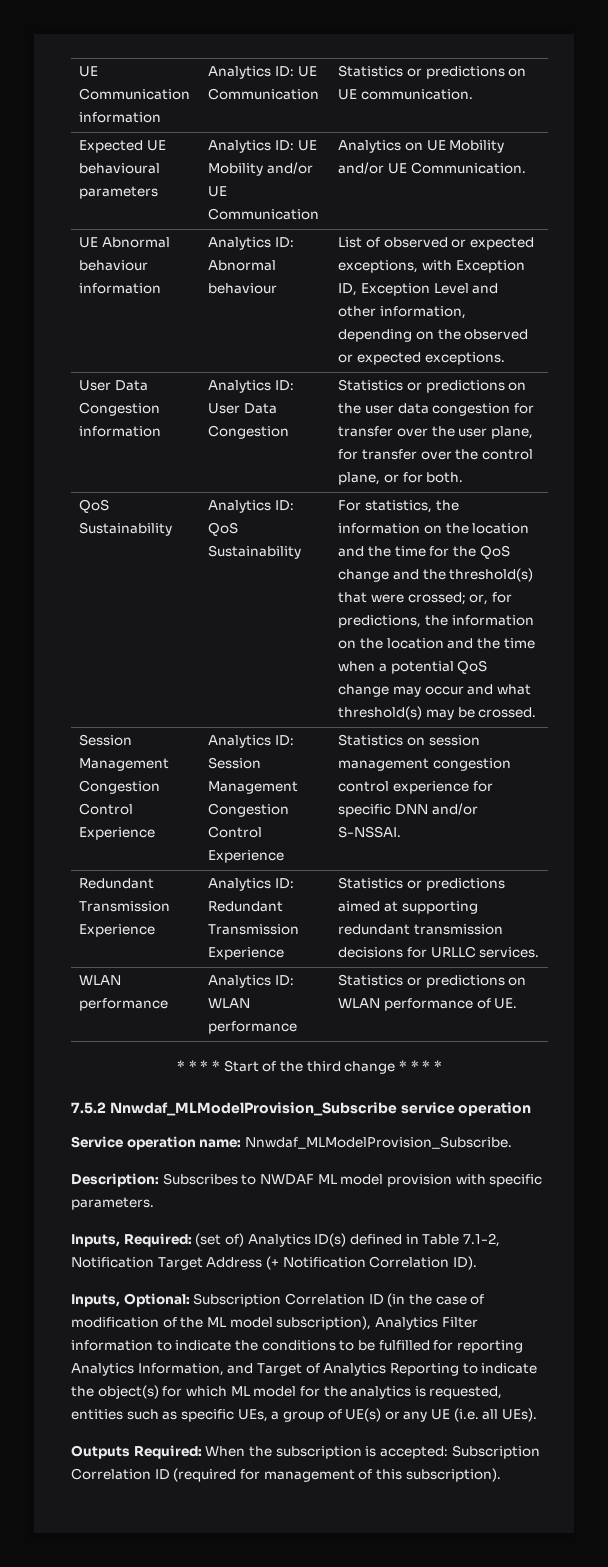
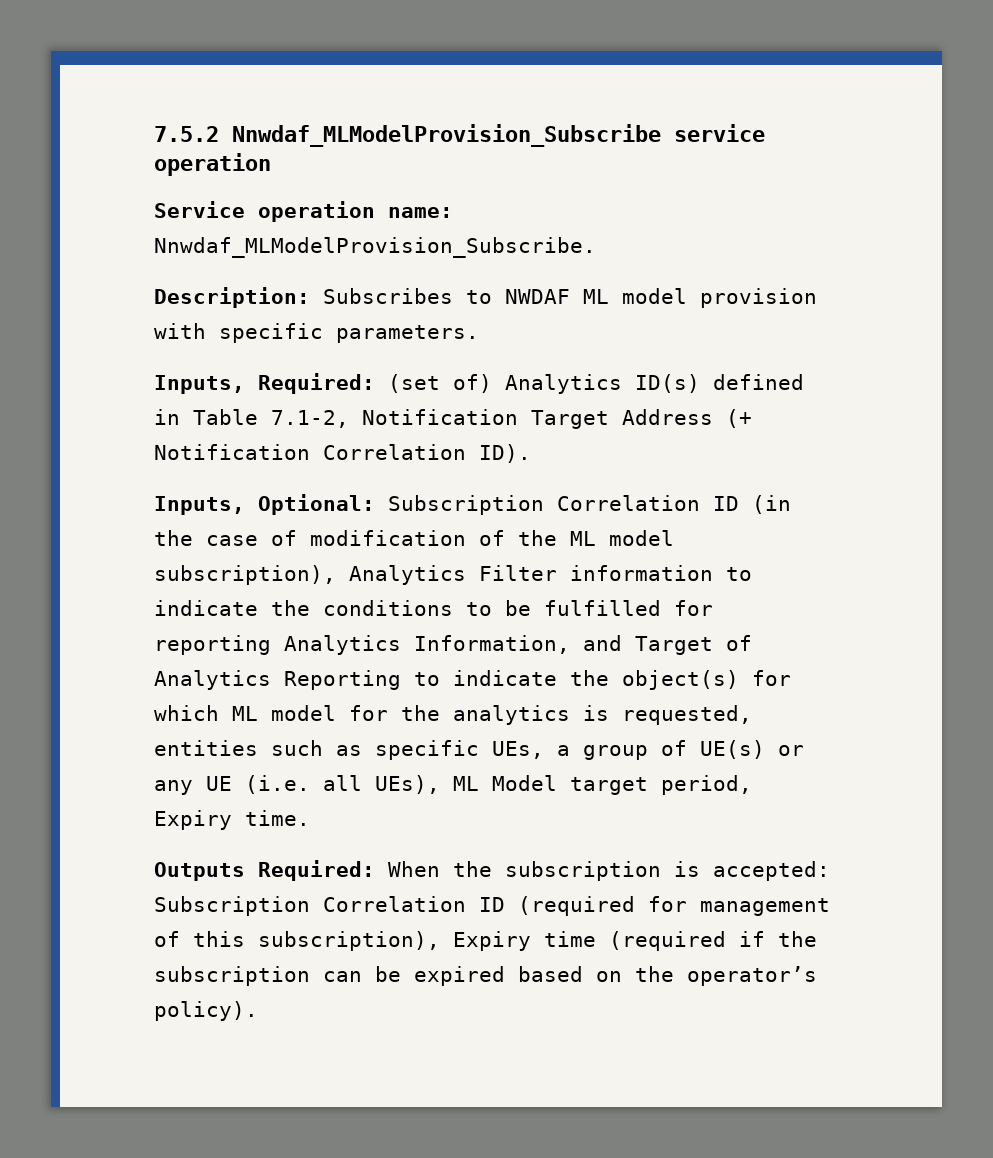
[79,66,99,77] [79,88,191,100] [79,112,162,123] [208,66,317,79] [208,88,320,100] [338,65,527,79] [338,89,473,100] [79,140,166,153] [79,163,161,174] [79,186,159,199] [208,140,317,153] [208,162,313,176] [208,186,228,197] [208,208,320,220] [338,140,505,153] [338,162,526,174] [79,237,170,248] [79,260,149,271] [79,283,162,294] [208,237,294,250] [208,260,277,271] [208,283,278,294] [338,237,534,250] [338,260,525,273] [338,283,499,296] [338,306,466,319] [338,329,529,342] [338,352,505,365] [79,380,148,391] [79,402,161,416] [79,426,162,437] [208,380,294,393] [208,403,277,414] [208,425,290,439] [338,379,527,393] [338,403,534,416] [338,426,533,439] [338,449,533,460] [338,472,464,485] [79,499,110,513] [79,522,173,536] [208,500,294,513] [208,522,239,536] [208,545,302,559] [338,500,459,513] [338,523,530,534] [338,545,510,559] [338,568,534,582] [338,592,512,605] [338,615,534,628] [338,638,535,649] [338,660,488,674] [338,684,531,697] [338,706,537,720] [79,734,133,746] [79,758,170,771] [79,780,161,794] [79,803,134,815] [79,827,156,840] [208,735,294,748] [208,757,262,769] [208,781,299,794] [208,803,290,817] [208,826,263,838] [208,850,285,863] [338,734,480,746] [338,758,511,771] [338,781,493,794] [338,803,478,817] [338,826,402,838] [79,878,155,889] [79,901,171,912] [79,924,156,937] [208,878,294,891] [208,901,284,912] [208,924,300,935] [208,947,285,960] [338,877,505,891] [338,901,478,914] [338,924,503,935] [338,946,540,958] [79,975,122,985] [79,998,169,1011] [208,975,294,988] [208,998,251,1008] [208,1021,298,1034] [338,974,527,988] [338,998,518,1011] [177,1060,442,1074] UE Communication information | Analytics ID: UE Communication | Statistics or predictions on UE communication. // Expected UE behavioural parameters | Analytics ID: UE Mobility and/or UE Communication | Analytics on UE Mobility and/or UE Communication. // UE Abnormal behaviour information | Analytics ID: Abnormal behaviour | List of observed or expected exceptions, with Exception ID, Exception Level and other information, depending on the observed or expected exceptions. // User Data Congestion information | Analytics ID: User Data Congestion | Statistics or predictions on the user data congestion for transfer over the user plane, for transfer over the control plane, or for both. // QoS Sustainability | Analytics ID: QoS Sustainability | For statistics, the information on the location and the time for the QoS change and the threshold(s) that were crossed; or, for predictions, the information on the location and the time when a potential QoS change may occur and what threshold(s) may be crossed. // Session Management Congestion Control Experience | Analytics ID: Session Management Congestion Control Experience | Statistics on session management congestion control experience for specific DNN and/or S-NSSAI. // Redundant Transmission Experience | Analytics ID: Redundant Transmission Experience | Statistics or predictions aimed at supporting redundant transmission decisions for URLLC services. // WLAN performance | Analytics ID: WLAN performance | Statistics or predictions on WLAN performance of UE. // * * * * Start of the third change * * * * // -> (154, 134) none
[502,1408,538,1422] UEs). -> [375,775,752,795] [154,810,310,830] UEs), ML Model target period, Expiry time.
[405,1468,501,1482] subscription). -> [258,931,817,951] [154,966,817,986] [154,1001,258,1021] subscription), Expiry time (required if the subscription can be expired based on the operator’s policy).

